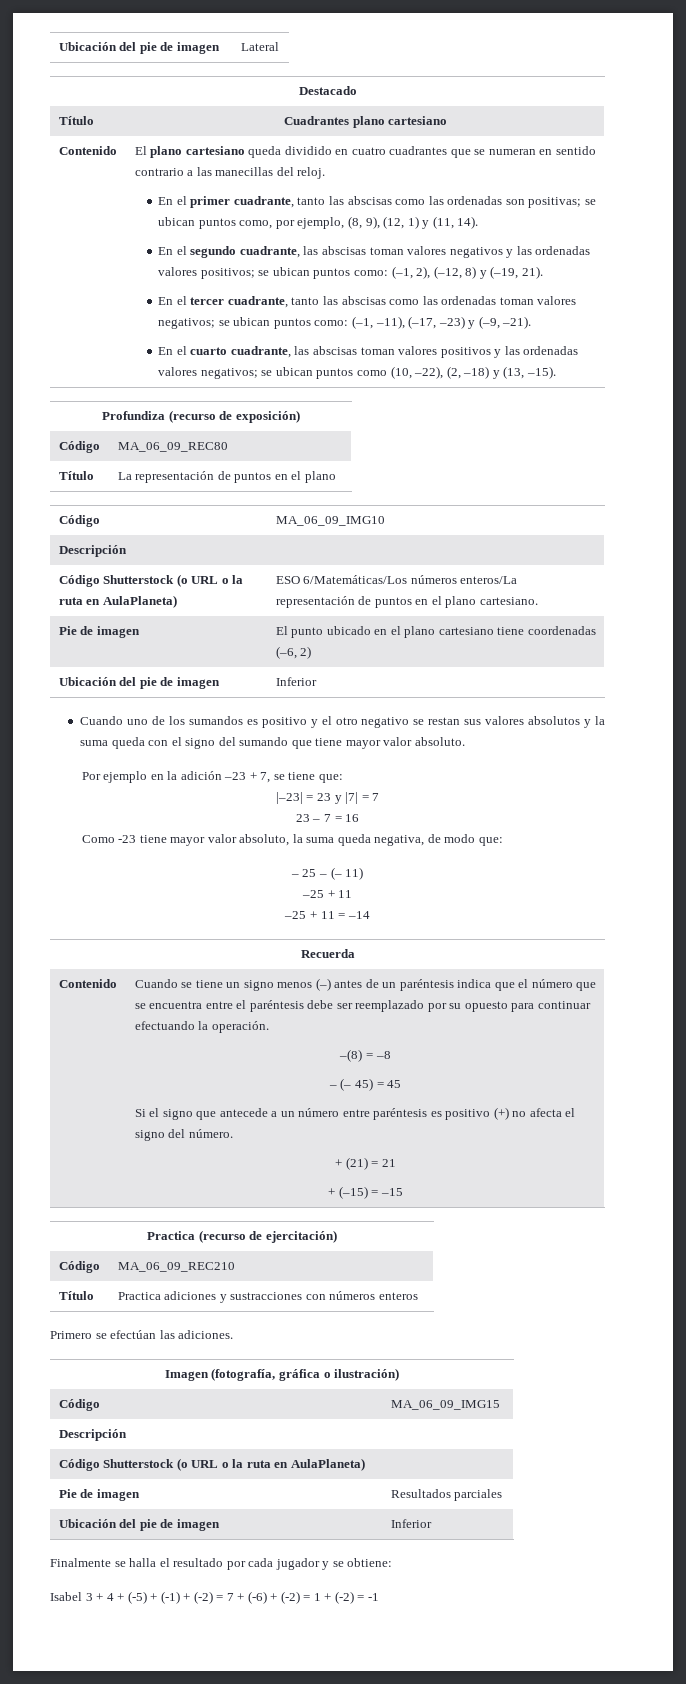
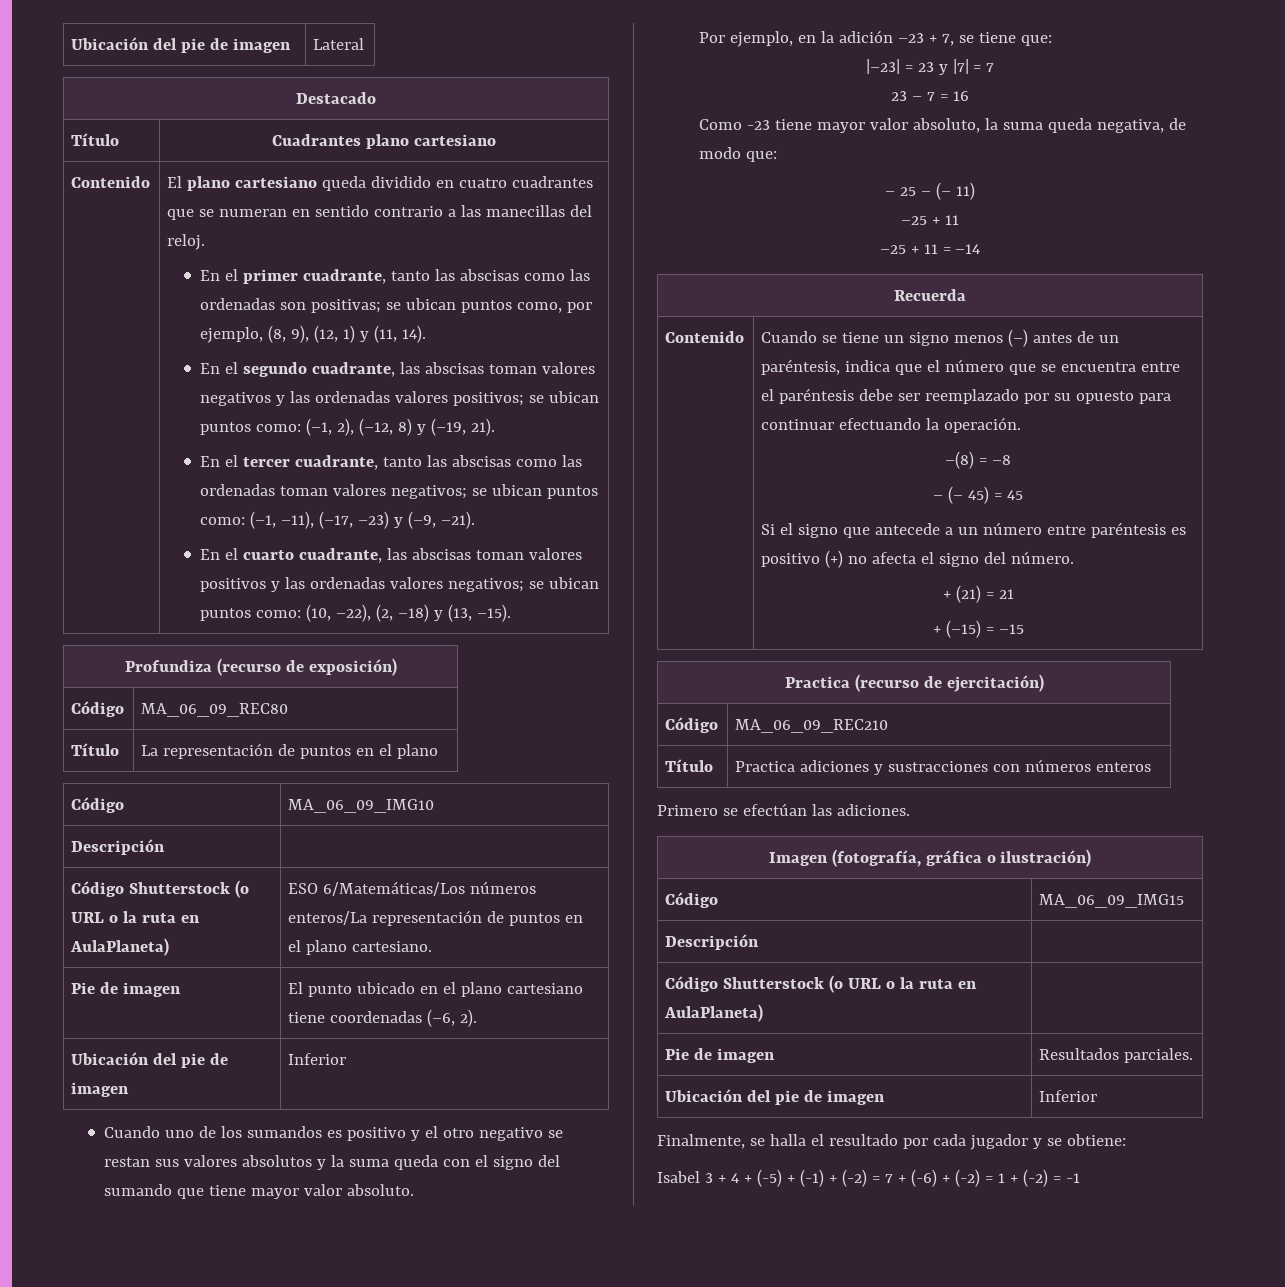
[356,370,387,376] como -> [256,610,302,618] como:
[300,646,312,659] 2) -> [460,1009,478,1027] 2).
[103,771,148,783] ejemplo -> [729,31,793,47] ejemplo,
[399,979,454,991] paréntesis -> [761,359,841,375] paréntesis,
[454,1489,503,1501] [58,1519,220,1531] [390,1519,432,1528] [50,1558,111,1567] parciales // Ubicación del pie de imagen | Inferior // Finalmente -> [1124,1048,1194,1063] [665,1089,886,1105] [1039,1090,1098,1102] [657,1134,745,1149] parciales. // Ubicación del pie de imagen | Inferior // Finalmente,

